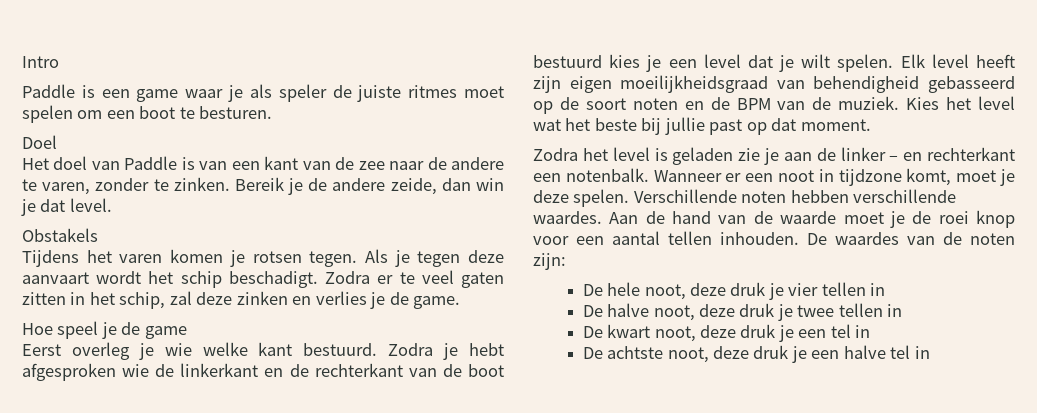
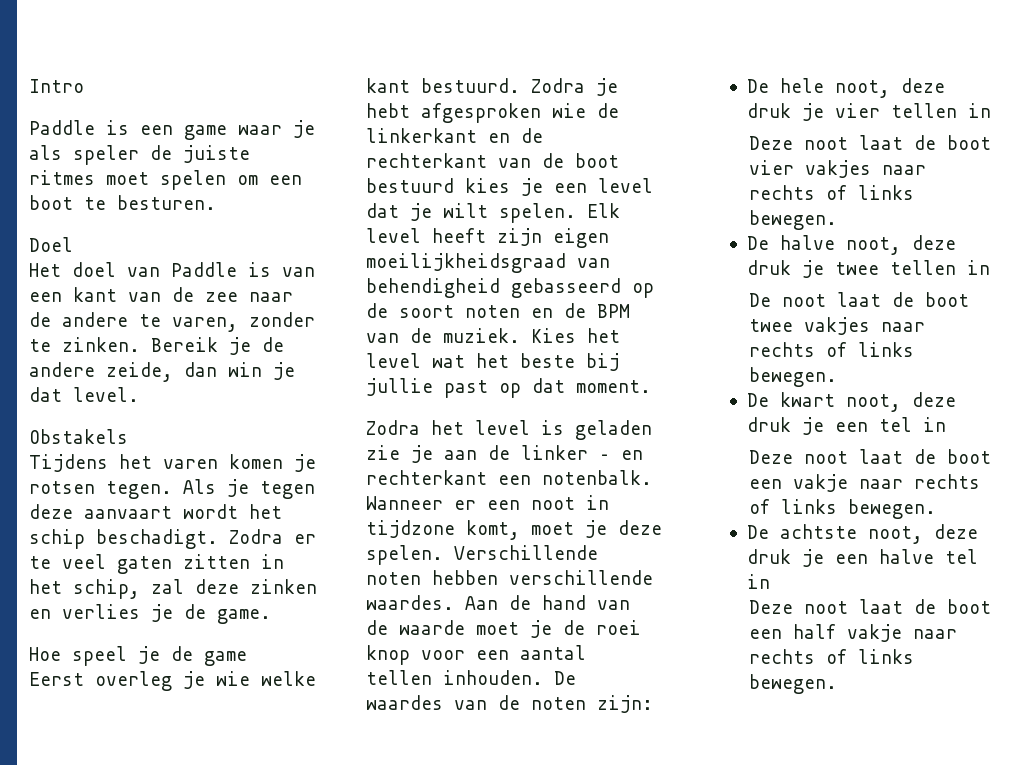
(886, 289) none -> [749,135,992,150] [749,160,927,178] [749,185,915,200] [749,210,838,230] // Deze noot laat de boot vier vakjes naar rechts of links bewegen.
(903, 310) none -> [749,292,970,307] [749,317,926,335] [749,342,915,357] [749,367,838,387] // De noot laat de boot twee vakjes naar rechts of links bewegen.
(871, 331) none -> [749,449,992,464] [749,474,981,492] [749,499,937,519] // Deze noot laat de boot een vakje naar rechts of links bewegen.
(930, 352) none -> [749,599,992,614] [749,624,958,642] [749,649,915,664] [749,674,838,694] // Deze noot laat de boot een half vakje naar rechts of links bewegen.

